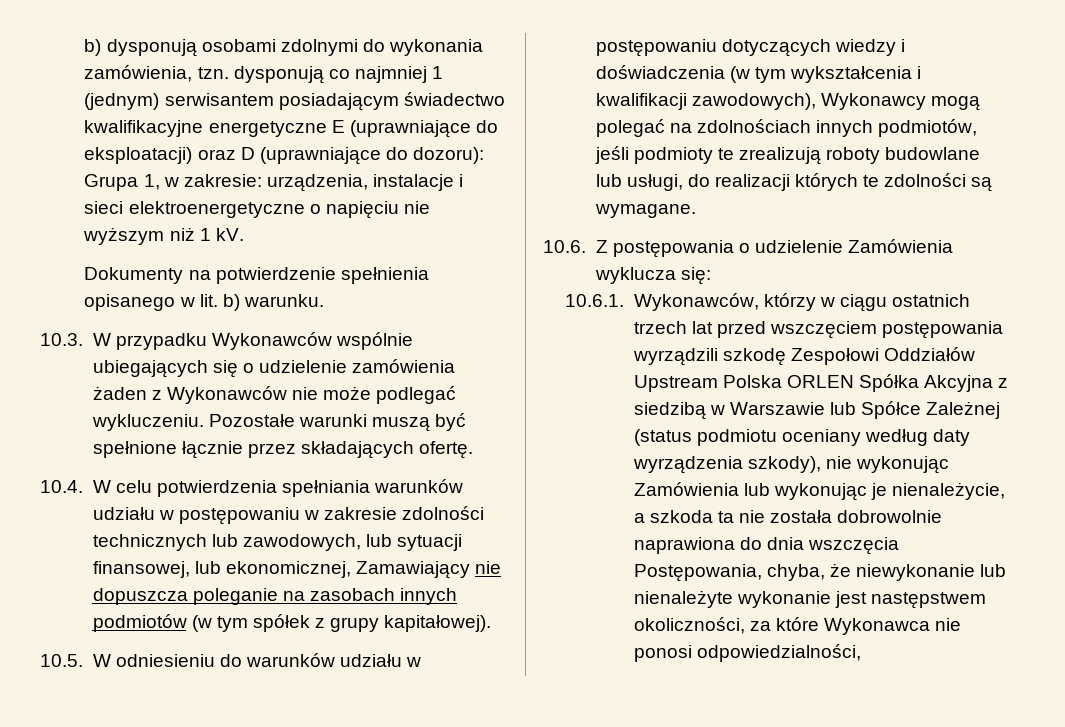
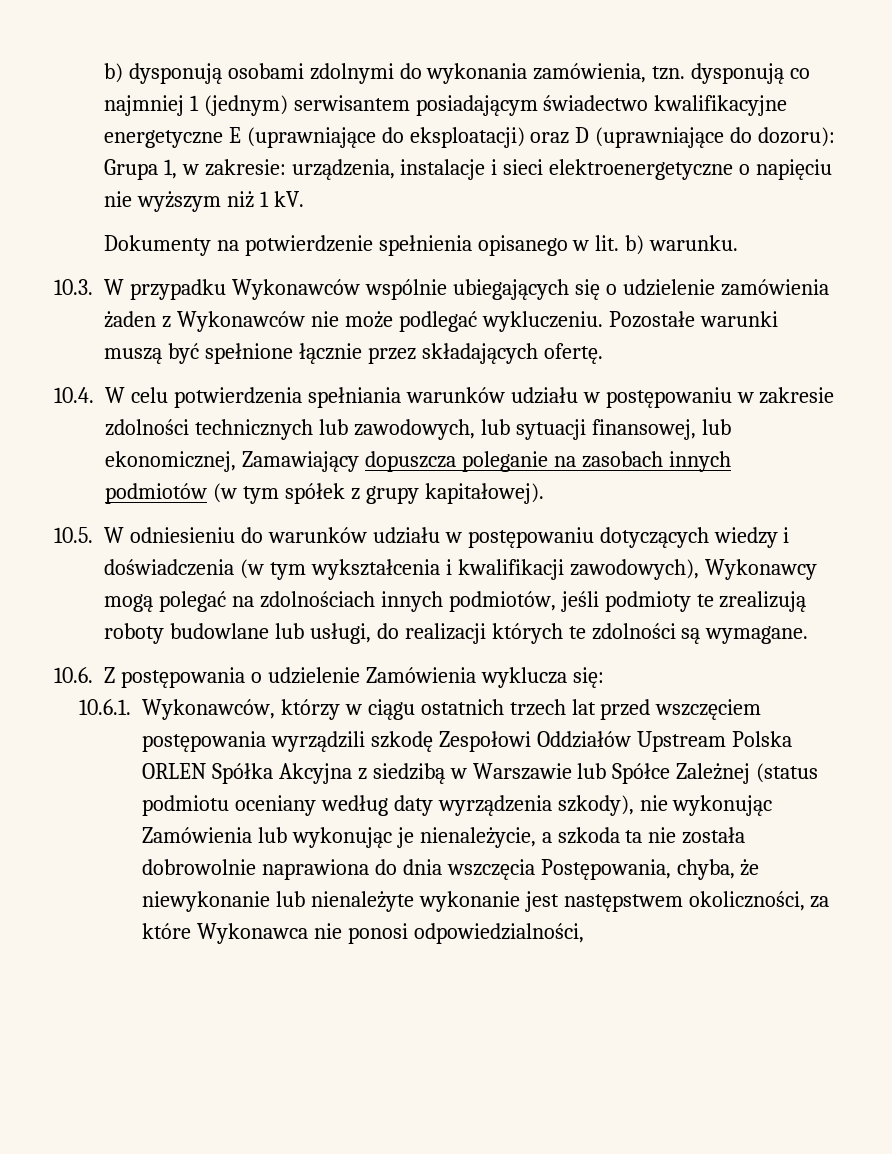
[475,561,502,574] nie -> (359, 461) none

